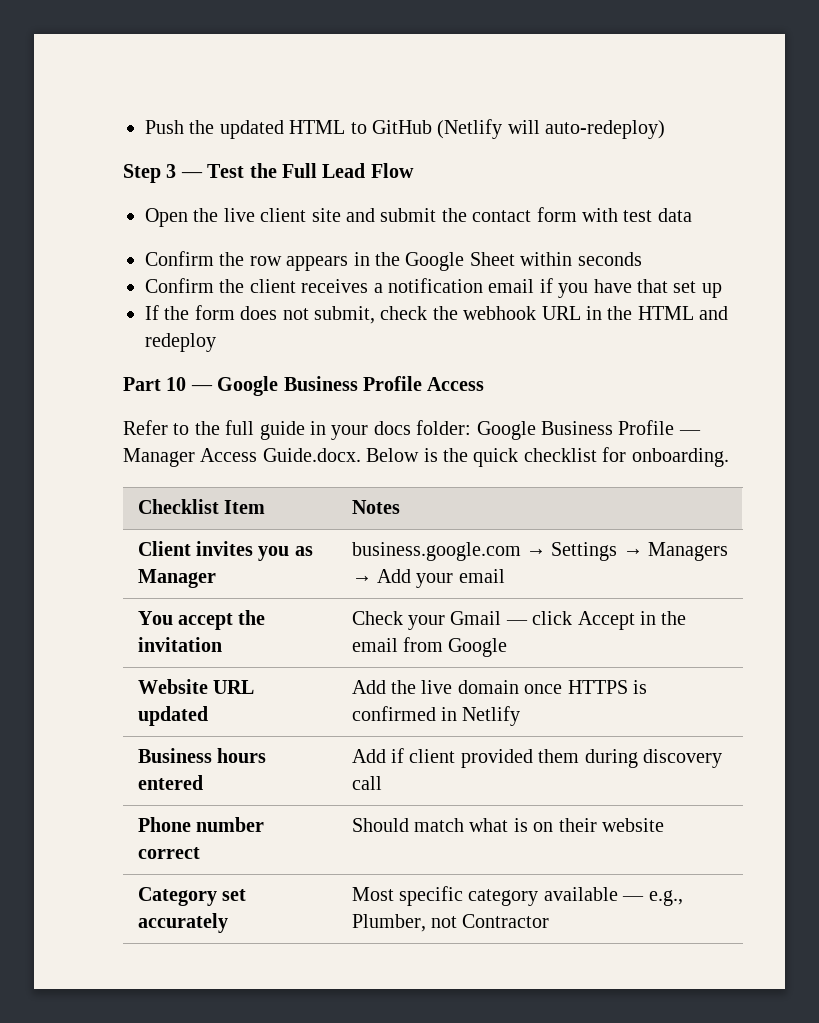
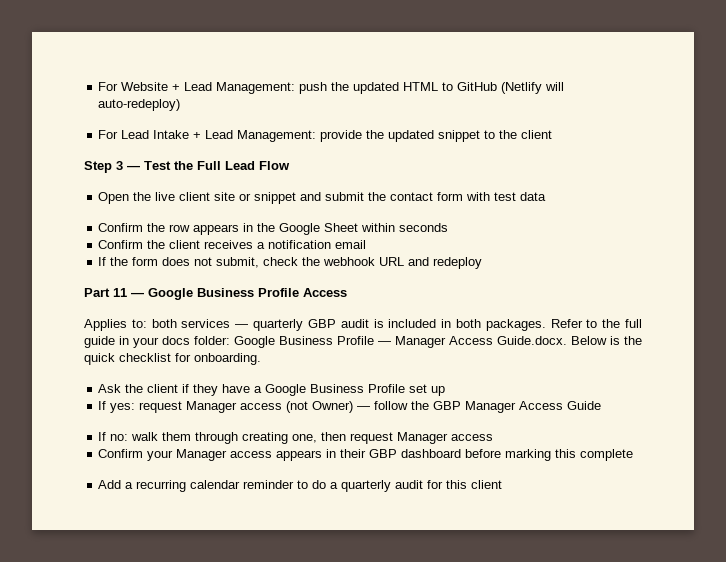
[145,120,184,134] Push -> [98,82,328,94] For Website + Lead Management: push
(666, 129) none -> [98,130,553,142] // For Lead Intake + Lead Management: provide the updated snippet to the client
(341, 215) none -> [239,192,297,204] or snippet
[539,278,722,298] if you have that set up -> (367, 244) none
[586,306,694,320] in the HTML -> (405, 261) none
[166,377,187,391] 10 -> [113,288,127,297] 11
(485, 384) none -> [84,319,546,331] Applies to: both services — quarterly GBP audit is included in both packages.
[137,499,265,514] [351,500,400,514] [137,541,313,561] [137,569,216,588] [351,542,729,561] [351,569,505,588] [137,610,266,630] [137,637,222,652] [351,611,687,630] [351,637,508,657] [137,679,254,694] [137,706,208,726] [351,680,647,694] [351,706,521,726] [137,748,266,763] [137,775,203,790] [351,748,722,768] [351,776,382,790] [137,817,264,832] [137,847,200,859] [351,818,664,832] [137,887,246,906] [137,913,228,933] [351,886,683,906] [351,914,550,932] // Checklist Item | Notes // Client invites you as Manager | business.google.com → Settings → Managers → Add your email // You accept the invitation | Check your Gmail — click Accept in the email from Google // Website URL updated | Add the live domain once HTTPS is confirmed in Netlify // Business hours entered | Add if client provided them during discovery call // Phone number correct | Should match what is on their website // Category set accurately | Most specific category available — e.g., Plumber, not Contractor -> [98,384,446,396] [98,401,602,413] [98,432,494,444] [98,449,634,461] [98,480,503,492] // Ask the client if they have a Google Business Profile set up // If yes: request Manager access (not Owner) — follow the GBP Manager Access Guide // If no: walk them through creating one, then request Manager access // Confirm your Manager access appears in their GBP dashboard before marking this complete // Add a recurring calendar reminder to do a quarterly audit for this client

